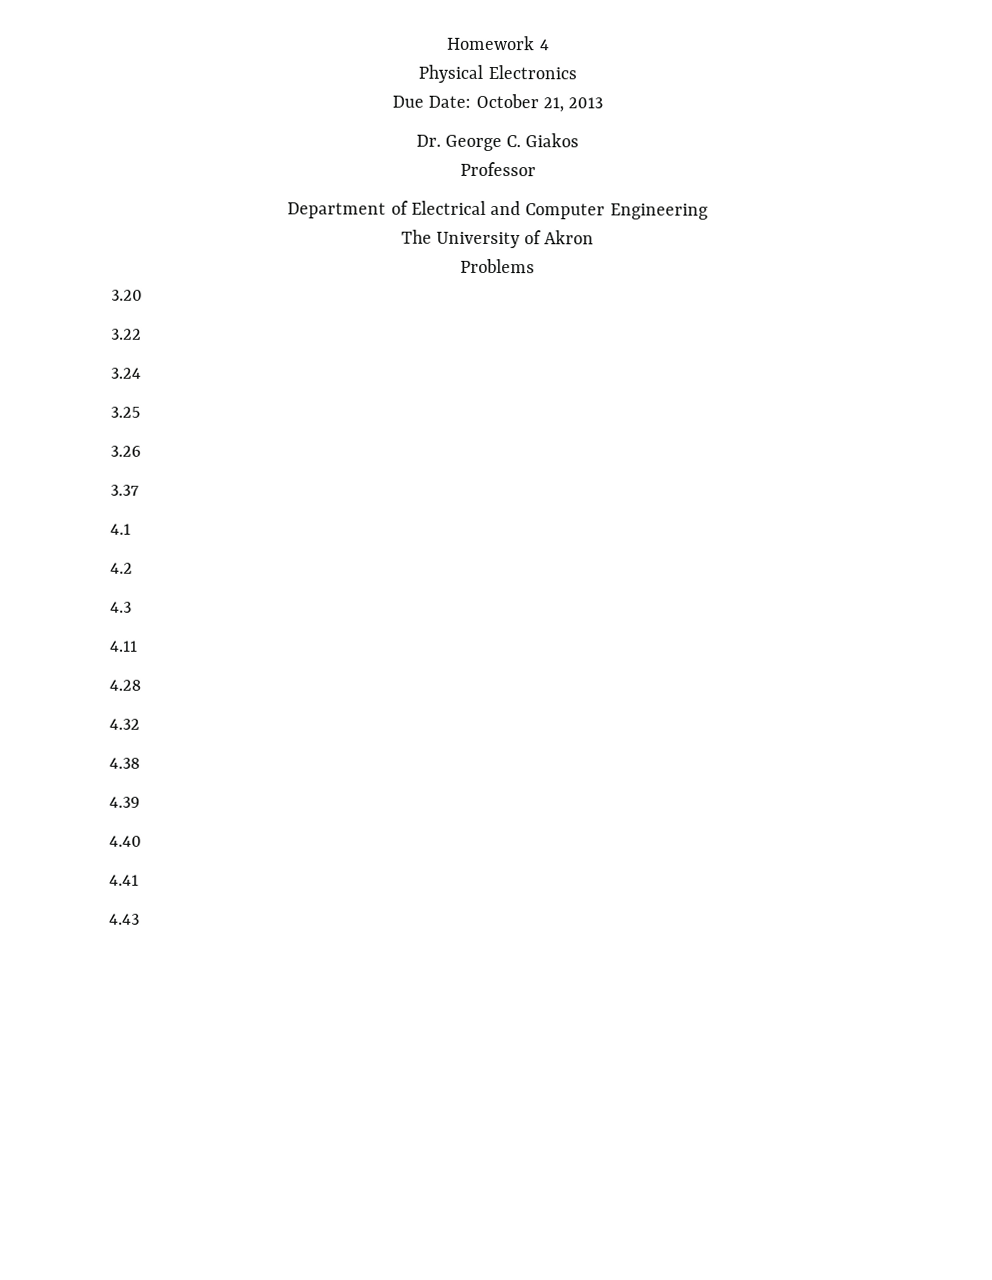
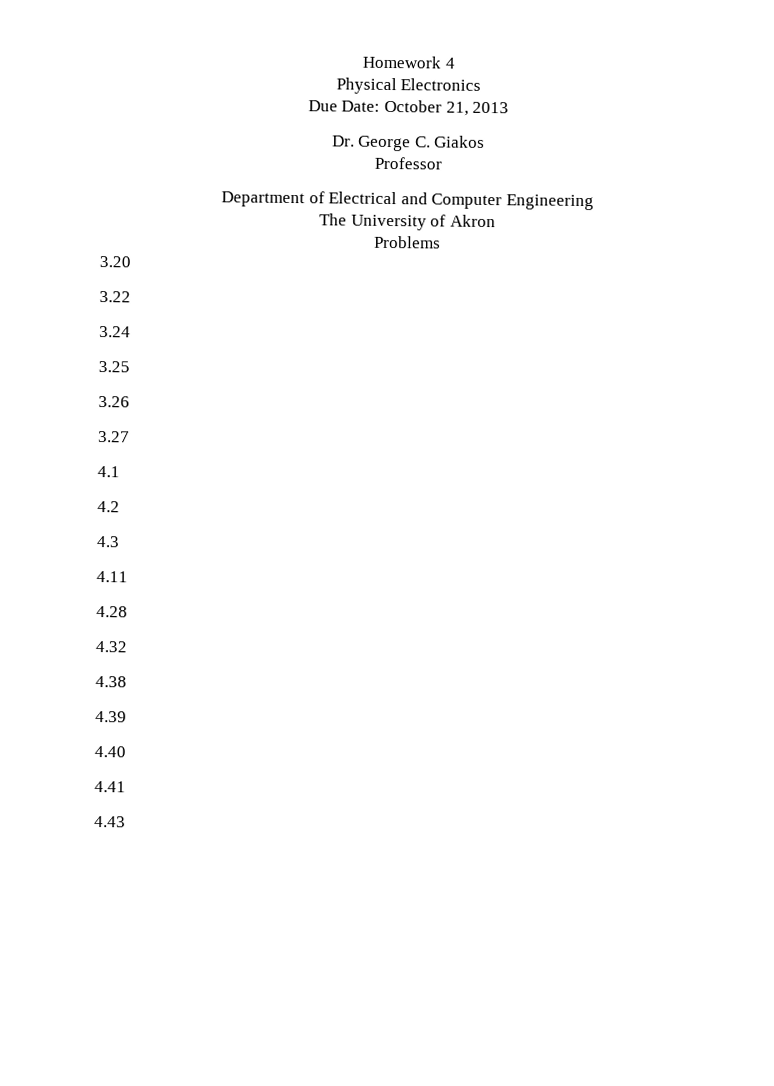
[110,484,139,496] 3.37 -> [98,431,130,443] 3.27

